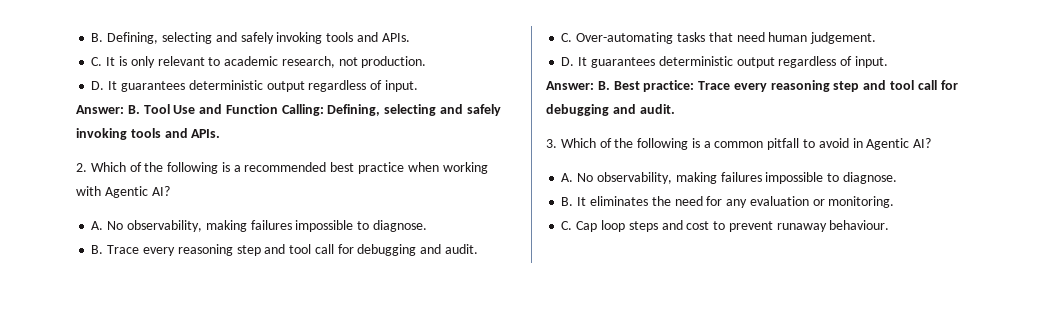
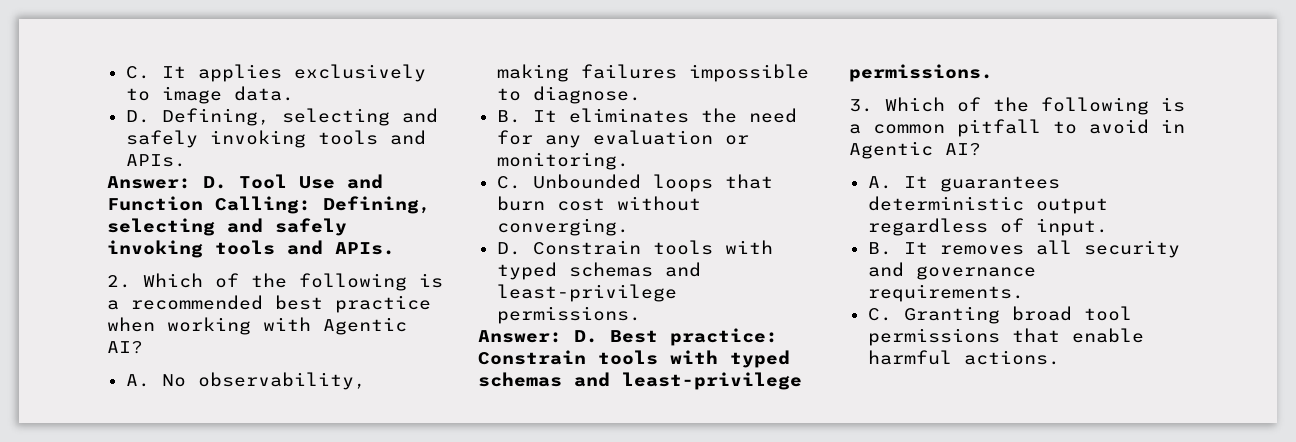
[91,32,410,44] [91,56,427,68] [91,80,418,92] [76,105,140,114] B. Defining, selecting and safely invoking tools and APIs. // C. It is only relevant to academic research, not production. // D. It guarantees deterministic output regardless of input. // Answer: B. -> [125,64,426,82] [125,86,294,104] [125,108,438,126] [125,130,426,148] [125,154,186,167] [107,176,227,189] C. It applies exclusively to image data. // D. Defining, selecting and safely invoking tools and APIs. // Answer: D.
[107,244,478,256] [561,32,877,44] [561,56,888,68] [546,81,610,90] Trace every reasoning step and tool call for debugging and audit. // C. Over-automating tasks that need human judgement. // D. It guarantees deterministic output regardless of input. // Answer: B. -> [532,108,797,123] [496,130,749,148] [496,152,629,170] [496,174,773,192] [496,196,701,211] [496,218,629,236] [496,240,773,255] [496,262,701,280] [496,284,677,302] [496,306,641,324] [478,330,598,343] It eliminates the need for any evaluation or monitoring. // C. Unbounded loops that burn cost without converging. // D. Constrain tools with typed schemas and least-privilege permissions. // Answer: D.
[698,80,958,92] [546,104,675,116] Trace every reasoning step and tool call for debugging and audit. -> [478,350,790,368] [478,372,802,390] [849,64,993,82] Constrain tools with typed schemas and least-privilege permissions.
[577,172,897,184] [561,196,895,208] [561,220,890,232] No observability, making failures impossible to diagnose. // B. It eliminates the need for any evaluation or monitoring. // C. Cap loop steps and cost to prevent runaway behaviour. -> [903,176,1060,192] [867,196,1108,214] [867,218,1108,236] [867,240,1180,258] [867,262,1036,280] [867,284,1024,302] [867,306,1132,324] [867,328,1144,346] [867,350,1060,365] It guarantees deterministic output regardless of input. // B. It removes all security and governance requirements. // C. Granting broad tool permissions that enable harmful actions.

